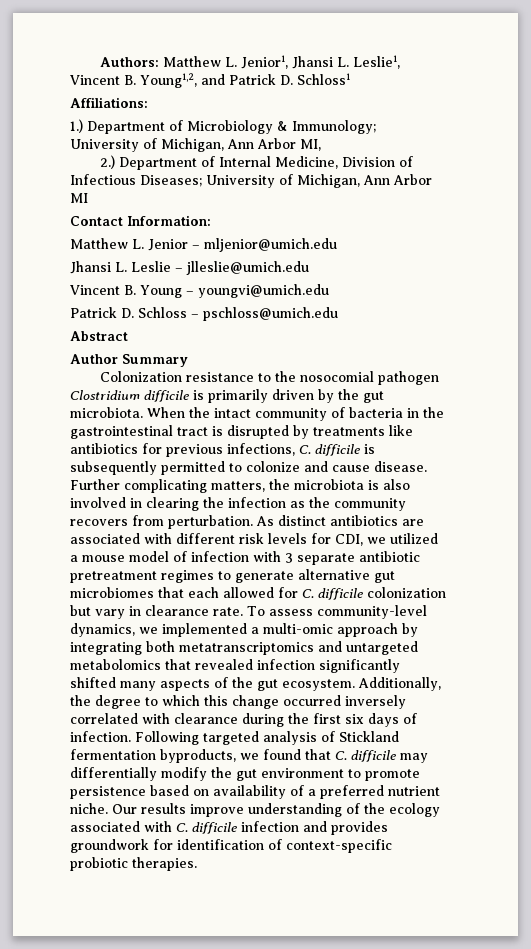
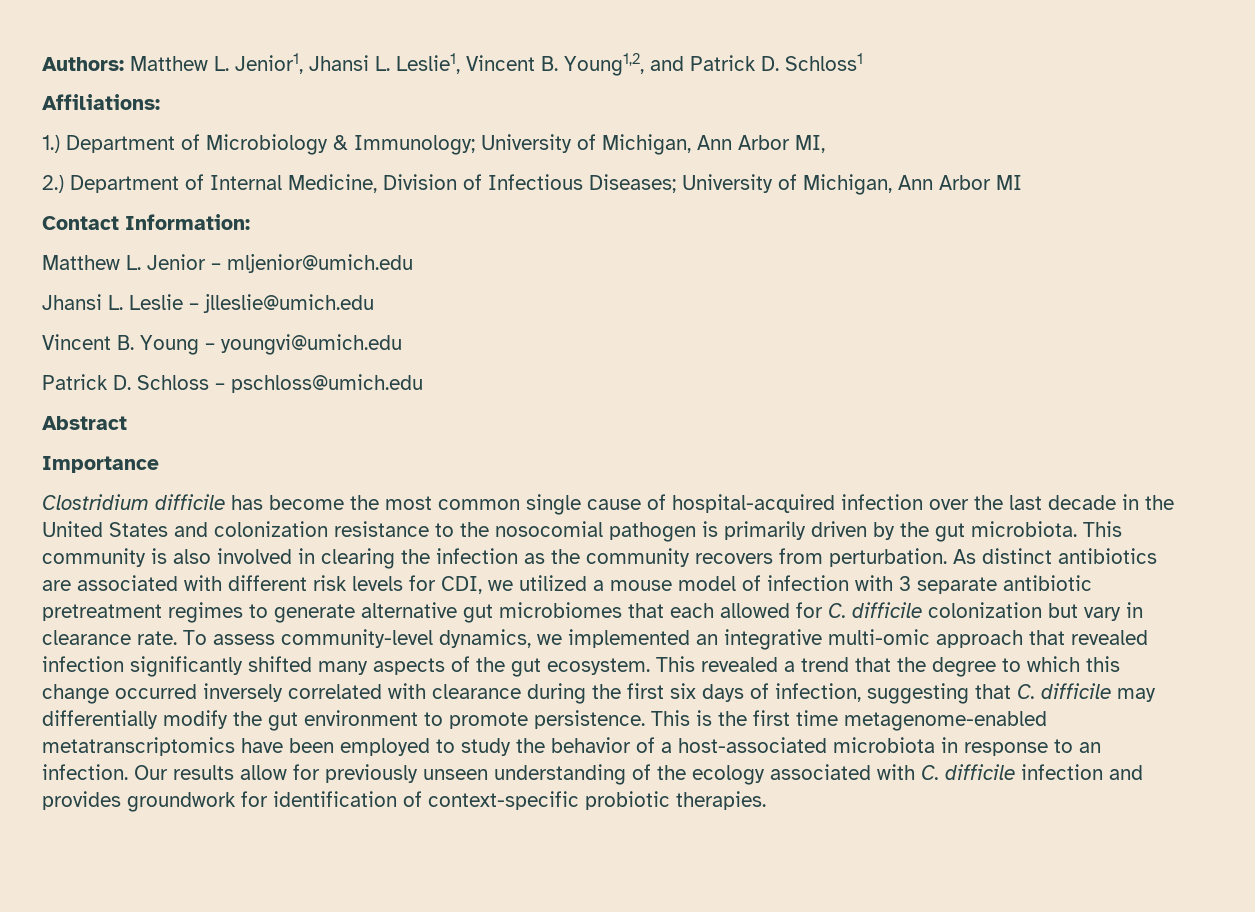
[70,354,188,367] [99,371,182,382] Author Summary // Colonization -> [42,456,159,473] [42,494,1174,515] [42,521,328,537] Importance // Clostridium difficile has become the most common single cause of hospital-acquired infection over the last decade in the United States and colonization
[70,390,189,402] Clostridium difficile -> (696, 532) none
[147,407,444,421] [70,425,413,439] [70,443,375,457] [70,461,427,475] [70,479,364,493] When the intact community of bacteria in the gastrointestinal tract is disrupted by treatments like antibiotics for previous infections, C. difficile is subsequently permitted to colonize and cause disease. Further complicating matters, the microbiota -> [1083,521,1122,537] [42,548,146,567] This community
[251,623,418,637] [70,641,418,655] [70,659,161,670] a multi-omic approach by integrating both metatranscriptomics and untargeted metabolomics -> [696,629,1023,650] an integrative multi-omic approach
[358,677,441,691] Additionally, -> [656,656,891,672] This revealed a trend that
[70,731,399,745] [70,749,301,763] infection. Following targeted analysis of Stickland fermentation byproducts, we found -> [775,683,969,704] infection, suggesting
[70,785,440,799] [70,803,244,817] persistence based on availability of a preferred nutrient niche. Our results improve -> [534,710,1047,731] [42,737,1101,756] [42,764,488,783] persistence. This is the first time metagenome-enabled metatranscriptomics have been employed to study the behavior of a host-associated microbiota in response to an infection. Our results allow for previously unseen

